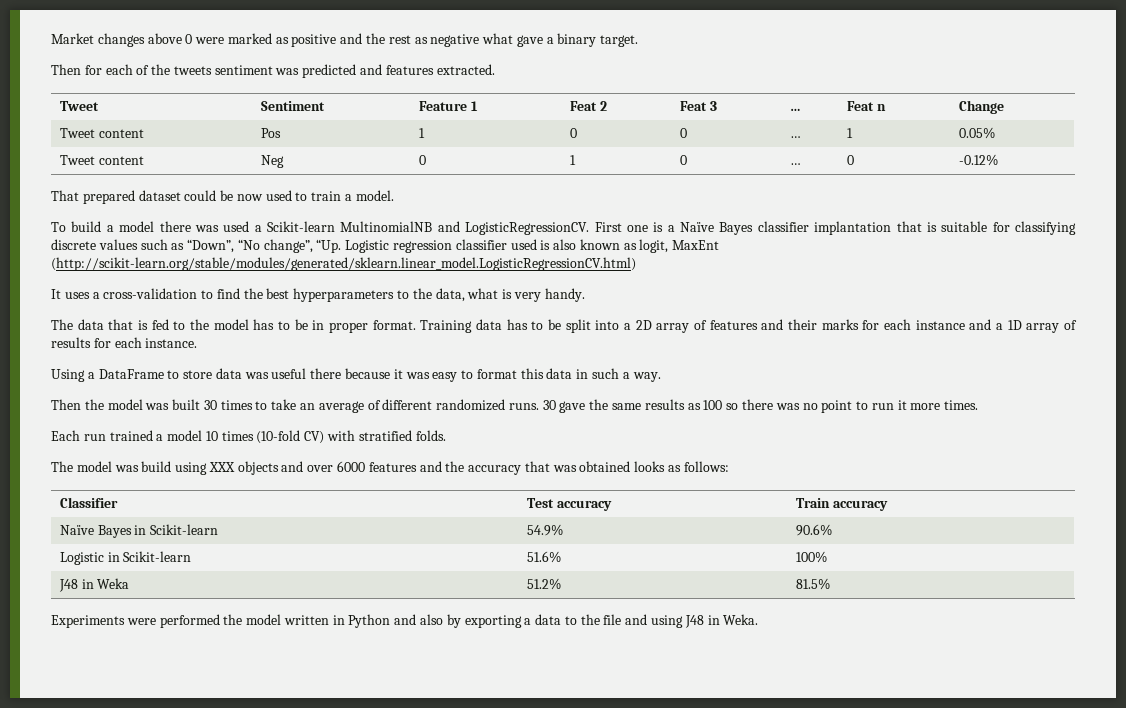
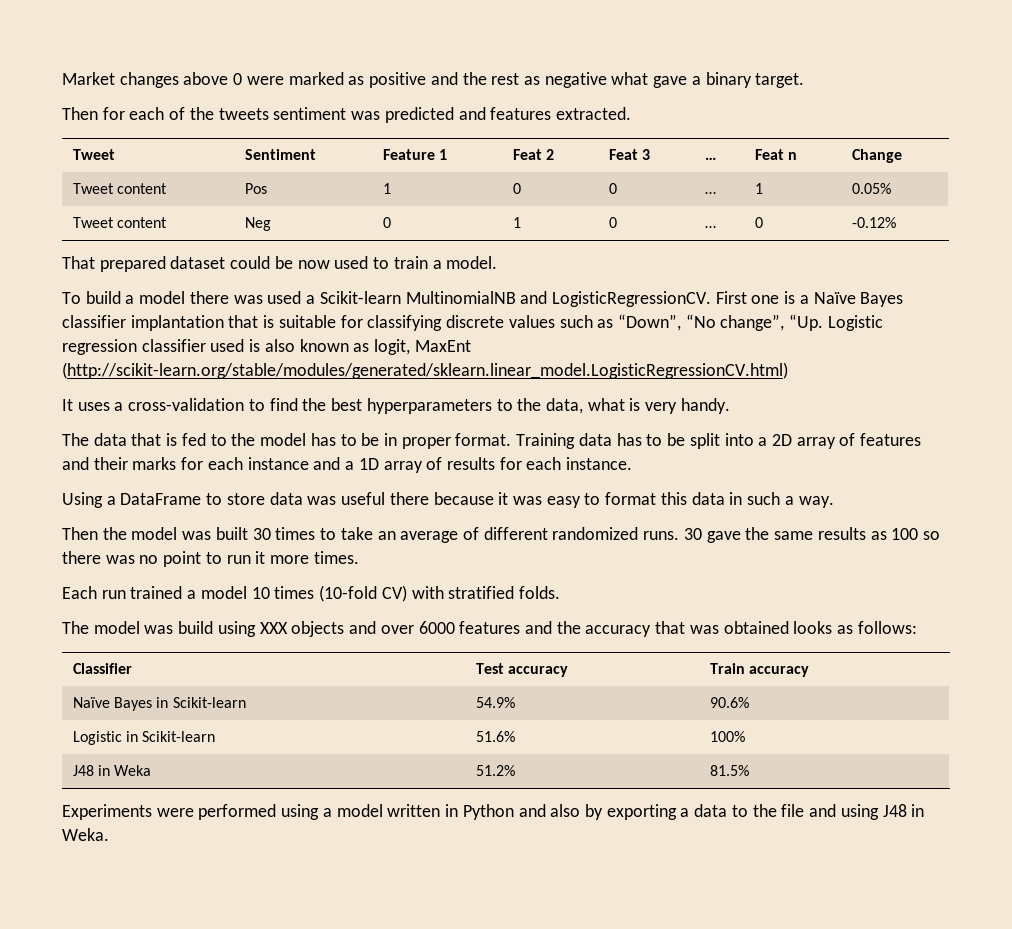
[223,614,243,625] the -> [281,804,332,820] using a

